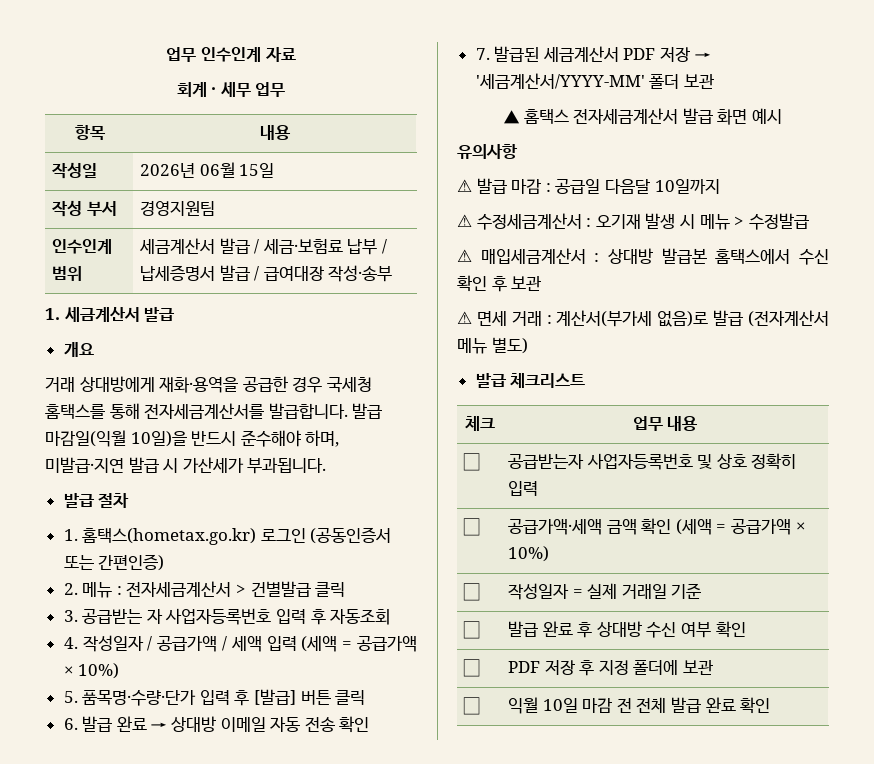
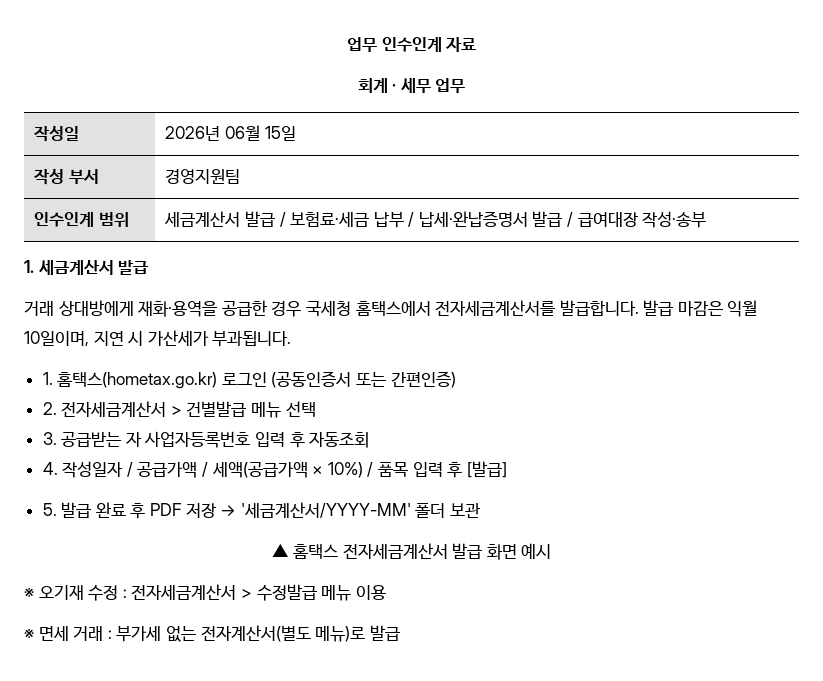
[74,125,106,140] [260,125,291,140] // 항목 | 내용 -> (466, 85) none
[262,238,343,254] 세금·보험료 -> [290,211,370,227] 보험료·세금
[139,265,215,281] 납세증명서 -> [418,211,528,227] 납세·완납증명서
[63,342,94,357] // 개요 -> (150, 267) none
[45,403,140,419] 홈택스를 통해 -> [355,301,431,316] 홈택스에서
[45,430,340,447] [45,457,159,473] 마감일(익월 10일)을 반드시 준수해야 하며, 미발급·지연 발급 -> [677,300,758,317] [24,331,124,347] 마감은 익월 10일이며, 지연
[63,493,130,508] // 발급 절차 -> (292, 338) none
[82,582,122,598] 메뉴 : -> (57, 408) none
[315,582,346,597] 클릭 -> [251,401,316,418] 메뉴 선택
[230,636,418,652] [63,663,120,679] [63,690,197,706] 세액 입력 (세액 = 공급가액 × 10%) // 5. 품목명·수량·단가 -> [211,462,409,478] 세액(공급가액 × 10%) / 품목
[300,690,366,705] [63,716,370,733] [475,46,619,62] 버튼 클릭 // 6. 발급 완료 → 상대방 이메일 자동 전송 확인 // 7. 발급된 세금계산서 -> [42,502,146,519] // 5. 발급 완료 후
[457,144,518,159] [457,178,720,194] [457,213,809,230] [457,248,829,265] [457,275,542,292] [457,310,829,327] [457,337,528,354] [475,373,586,388] [464,416,495,431] [632,416,699,431] [462,453,480,471] [507,453,797,470] [507,481,538,496] [462,518,480,536] [507,518,806,535] [507,546,549,562] [462,583,480,601] [507,583,702,600] [462,621,480,639] [507,621,746,638] [462,659,480,677] [507,660,713,676] [462,697,480,715] [507,697,771,714] 유의사항 // ⚠ 발급 마감 : 공급일 다음달 10일까지 // ⚠ 수정세금계산서 : 오기재 발생 시 메뉴 > 수정발급 // ⚠ 매입세금계산서 : 상대방 발급본 홈택스에서 수신 확인 후 보관 // ⚠ 면세 거래 : 계산서(부가세 없음)로 발급 (전자계산서 메뉴 별도) // 발급 체크리스트 // 체크 | 업무 내용 // ☐ | 공급받는자 사업자등록번호 및 상호 정확히 입력 // ☐ | 공급가액·세액 금액 확인 (세액 = 공급가액 × 10%) // ☐ | 작성일자 = 실제 거래일 기준 // ☐ | 발급 완료 후 상대방 수신 여부 확인 // ☐ | PDF 저장 후 지정 폴더에 보관 // ☐ | 익월 10일 마감 전 전체 발급 완료 확인 -> [24,584,386,601] [24,625,400,642] ※ 오기재 수정 : 전자세금계산서 > 수정발급 메뉴 이용 // ※ 면세 거래 : 부가세 없는 전자계산서(별도 메뉴)로 발급

